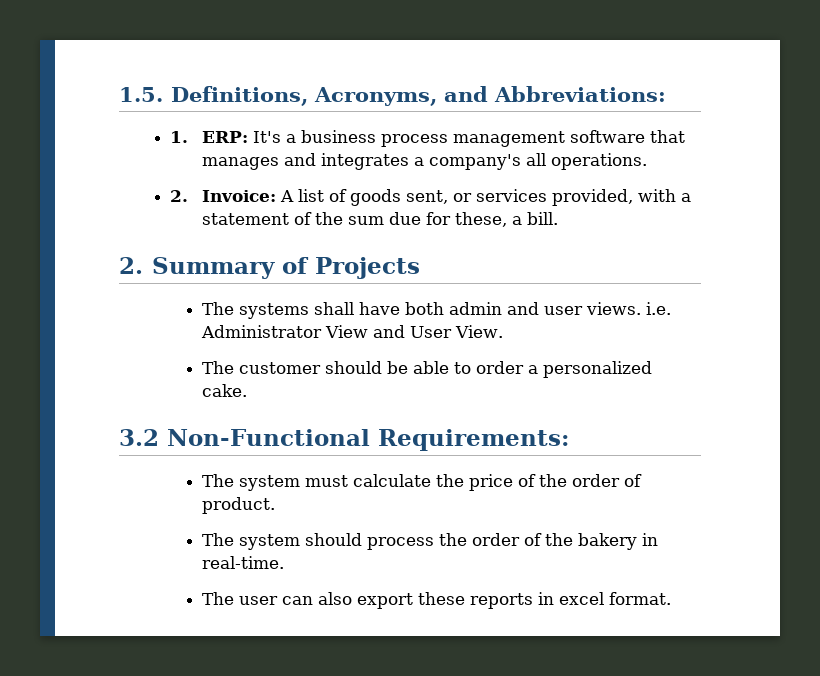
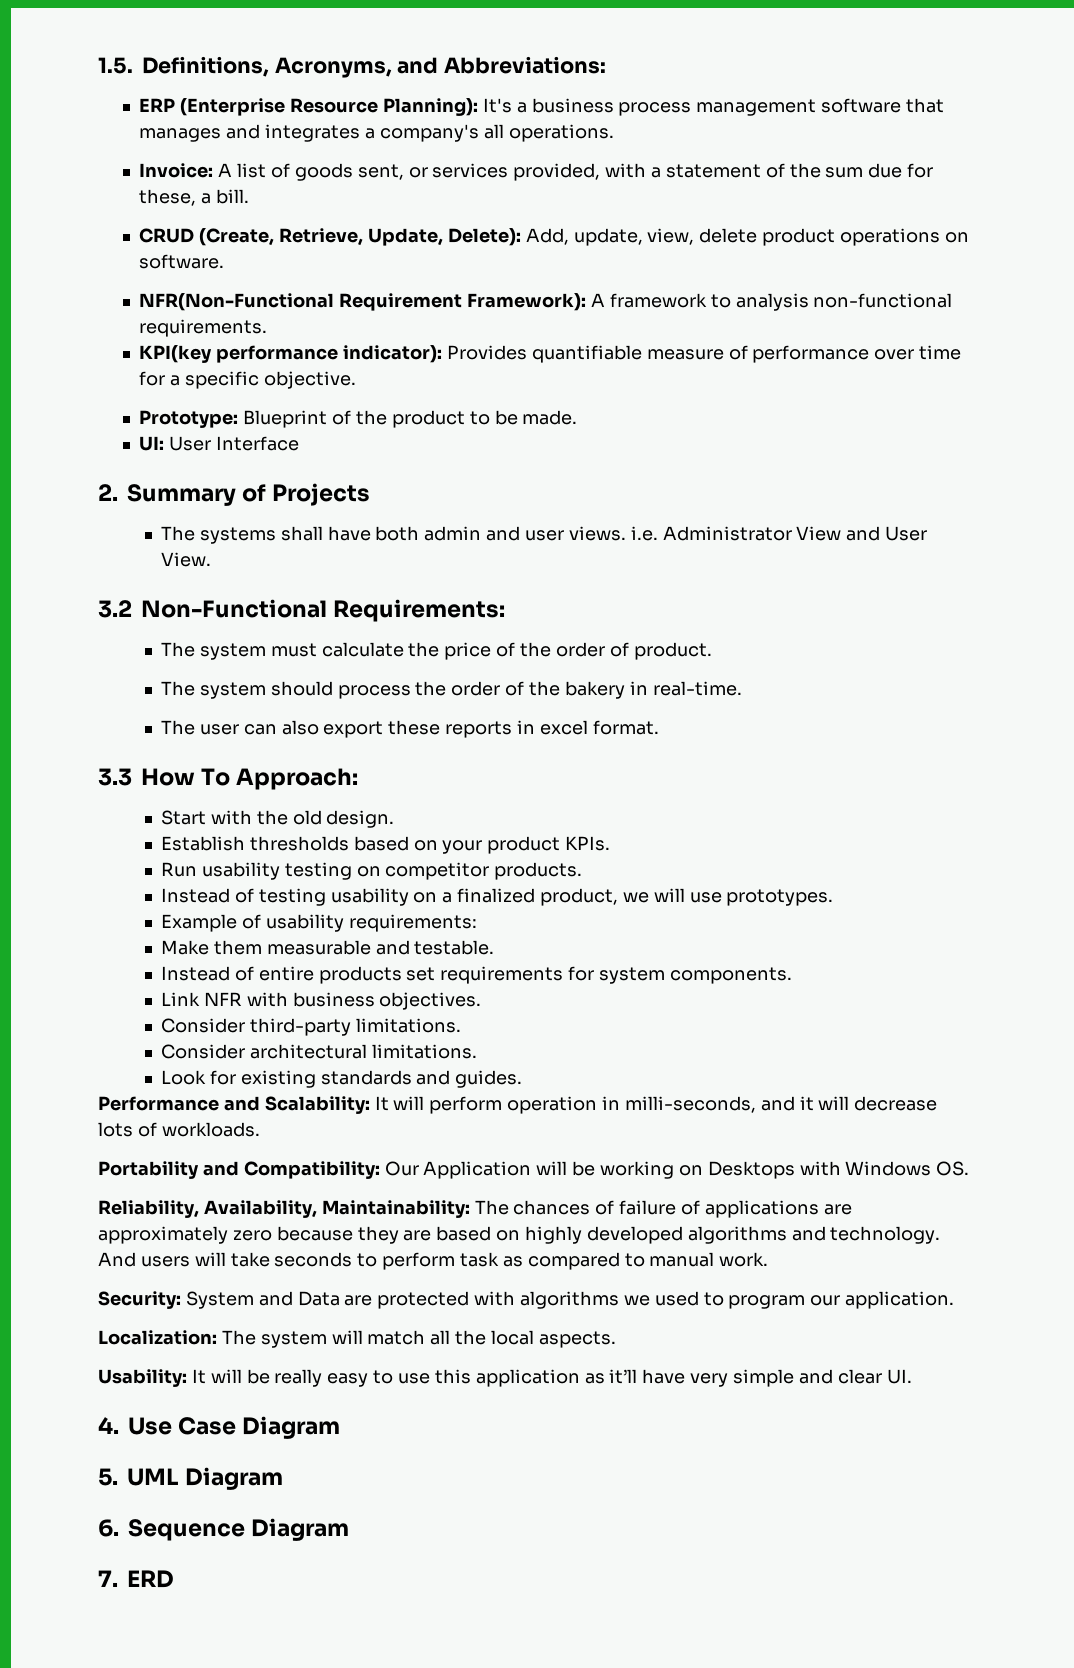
[169,131,249,143] 1. ERP: -> [139,98,478,116] ERP (Enterprise Resource Planning):
[169,190,188,202] 2. -> (614, 133) none
(559, 218) none -> [139,228,969,246] [139,254,225,269] [139,293,953,311] [139,319,268,337] [139,345,962,363] [139,371,356,389] [139,410,578,428] [139,436,300,451] // CRUD (Create, Retrieve, Update, Delete): Add, update, view, delete product operations on software. // NFR(Non-Functional Requirement Framework): A framework to analysis non-functional requirements. // KPI(key performance indicator): Provides quantifiable measure of performance over time for a specific objective. // Prototype: Blueprint of the product to be made. // UI: User Interface
[202,361,653,378] [202,384,248,397] // The customer should be able to order a personalized cake. -> (211, 559) none
(672, 598) none -> [98,768,359,790] [160,810,395,828] [160,836,611,854] [160,862,583,880] [160,888,834,906] [160,914,477,932] [160,940,495,955] [160,966,792,984] [160,992,482,1010] [160,1018,461,1036] [160,1044,477,1059] [160,1070,523,1088] [98,1096,938,1114] [98,1122,260,1137] [98,1161,970,1179] [98,1200,852,1218] [98,1226,941,1244] [98,1252,769,1270] [98,1291,955,1309] [98,1330,616,1348] [98,1369,912,1387] [98,1416,341,1439] [98,1467,284,1490] [98,1518,350,1541] [98,1570,174,1588] // 3.3 How To Approach: // Start with the old design. // Establish thresholds based on your product KPIs. // Run usability testing on competitor products. // Instead of testing usability on a finalized product, we will use prototypes. // Example of usability requirements: // Make them measurable and testable. // Instead of entire products set requirements for system components. // Link NFR with business objectives. // Consider third-party limitations. // Consider architectural limitations. // Look for existing standards and guides. // Performance and Scalability: It will perform operation in milli-seconds, and it will decrease lots of workloads. // Portability and Compatibility: Our Application will be working on Desktops with Windows OS. // Reliability, Availability, Maintainability: The chances of failure of applications are approximately zero because they are based on highly developed algorithms and technology. And users will take seconds to perform task as compared to manual work. // Security: System and Data are protected with algorithms we used to program our application. // Localization: The system will match all the local aspects. // Usability: It will be really easy to use this application as it’ll have very simple and clear UI. // 4. Use Case Diagram // 5. UML Diagram // 6. Sequence Diagram // 7. ERD

